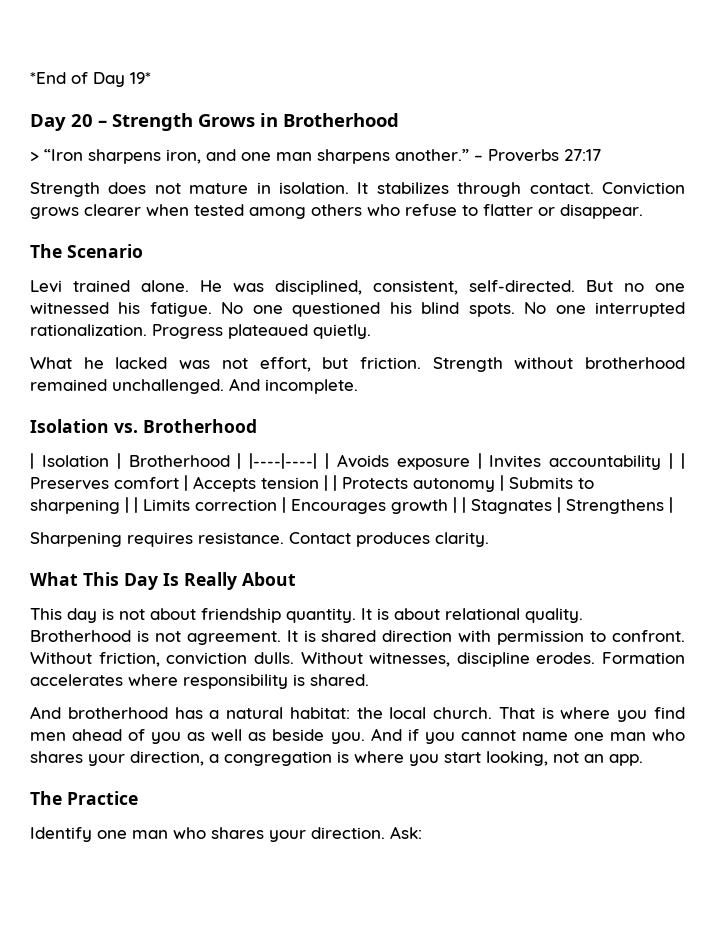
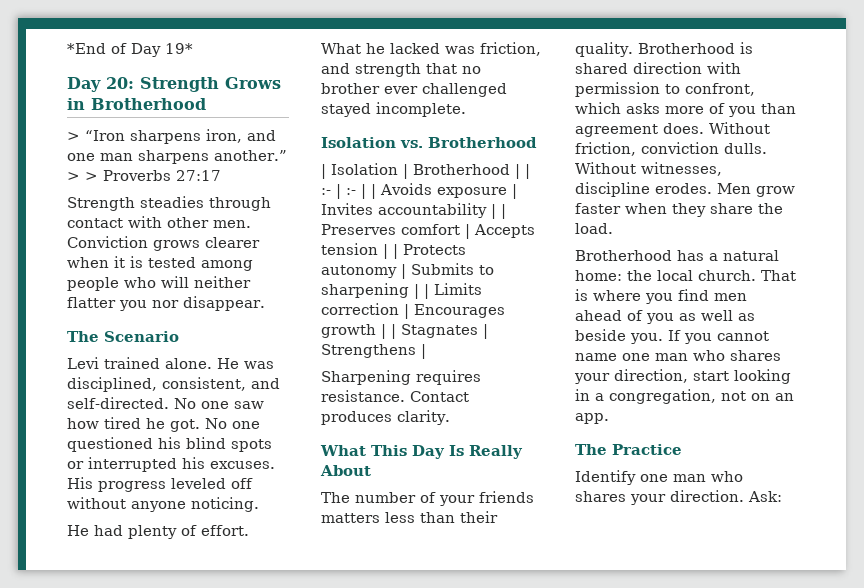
[71,114,107,127] 20 – -> [106,77,134,89] 20:
[474,155,483,161] – -> [67,172,98,181] > >
[108,182,685,197] [30,204,555,219] does not mature in isolation. It stabilizes through contact. Conviction grows clearer when tested among others who refuse to flatter or -> [140,196,271,211] [67,216,251,228] [67,236,260,251] [67,256,253,271] [67,276,251,291] [67,297,179,311] steadies through contact with other men. Conviction grows clearer when it is tested among people who will neither flatter you nor
[469,280,685,292] [30,302,212,317] self-directed. But no one witnessed his fatigue. -> [251,378,280,389] [67,397,264,409] [67,417,200,432] and self-directed. No one saw how tired he got.
[468,302,685,317] [30,324,371,339] [30,357,685,372] [30,378,260,394] spots. No one interrupted rationalization. Progress plateaued quietly. // What he lacked was not effort, but friction. Strength without brotherhood remained unchallenged. And -> [231,439,272,452] [67,457,275,472] [67,477,253,492] [67,497,259,512] [67,525,249,539] [321,42,541,56] [321,63,481,77] [321,83,507,97] [321,103,371,117] spots or interrupted his excuses. His progress leveled off without anyone noticing. // He had plenty of effort. What he lacked was friction, and strength that no brother ever challenged stayed
[249,453,318,469] |----|----| -> [525,164,530,179] [321,184,366,199] | :- | :- |
[30,608,583,623] [30,630,298,645] This day is not about friendship quantity. It is about relational quality. Brotherhood is not agreement. It -> [321,491,534,506] [321,511,498,523] [575,42,735,57] The number of your friends matters less than their quality. Brotherhood
[612,630,685,642] confront. -> [685,83,755,96] [575,102,796,117] [575,123,704,137] confront, which asks more of you than agreement does.
[602,652,685,664] [30,674,369,689] [30,706,168,719] Formation accelerates where responsibility is shared. // And brotherhood -> [717,183,795,197] [575,203,783,217] [575,223,613,234] [575,250,672,261] Men grow faster when they share the load. // Brotherhood
[289,707,350,719] habitat: -> [575,270,622,281] home:
[370,728,419,741] And if -> [668,330,681,341] If
[209,751,579,766] a congregation is where you start looking, not -> [693,369,791,384] [575,389,770,404] start looking in a congregation, not on

